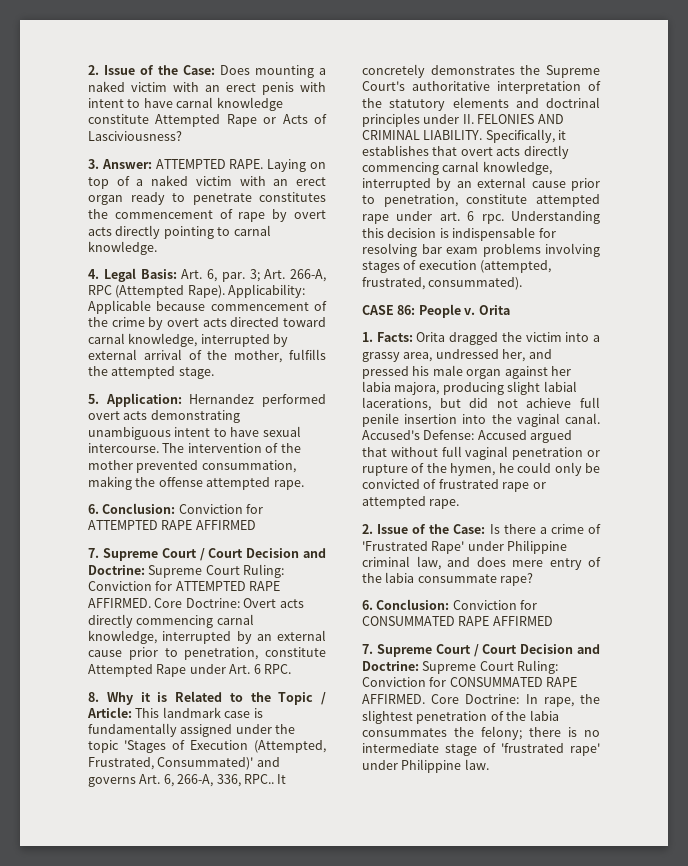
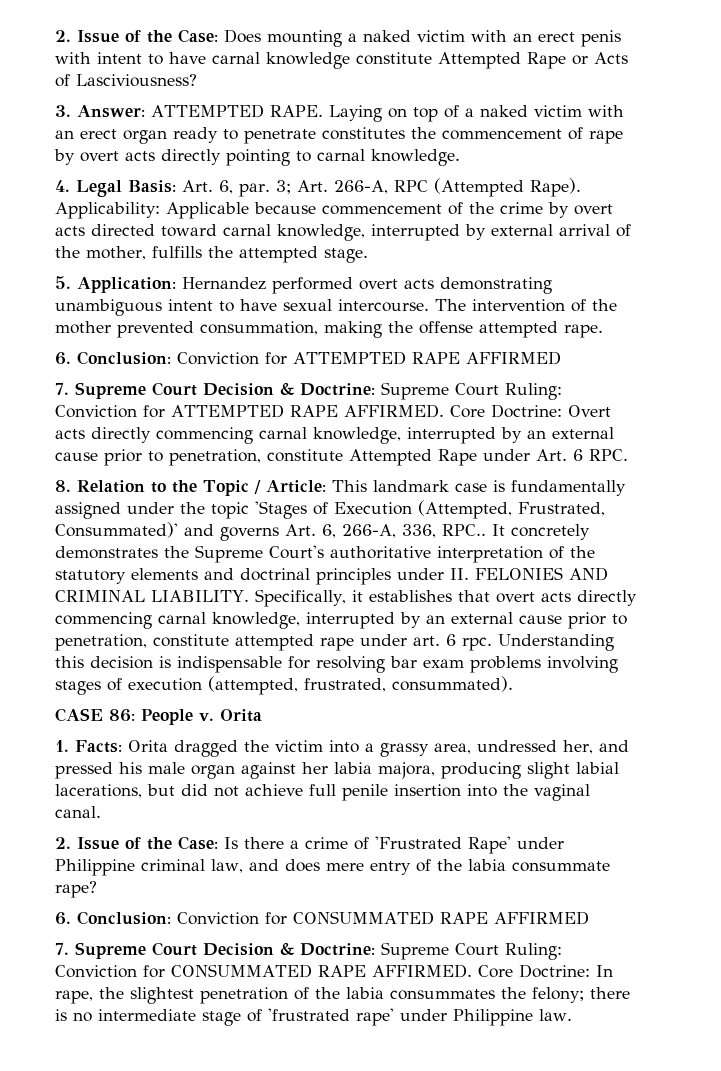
[199,548,326,561] / Court Decision and -> [203,382,295,396] Decision &
[106,691,222,705] Why it is Related -> [77,480,145,493] Relation
[362,430,573,443] [362,446,600,460] [362,462,600,476] [362,479,546,492] [362,496,460,509] Accused's Defense: Accused argued that without full vaginal penetration or rupture of the hymen, he could only be convicted of frustrated rape or attempted rape. -> (101, 812) none
[473,644,600,657] / Court Decision and -> [203,942,295,956] Decision &

